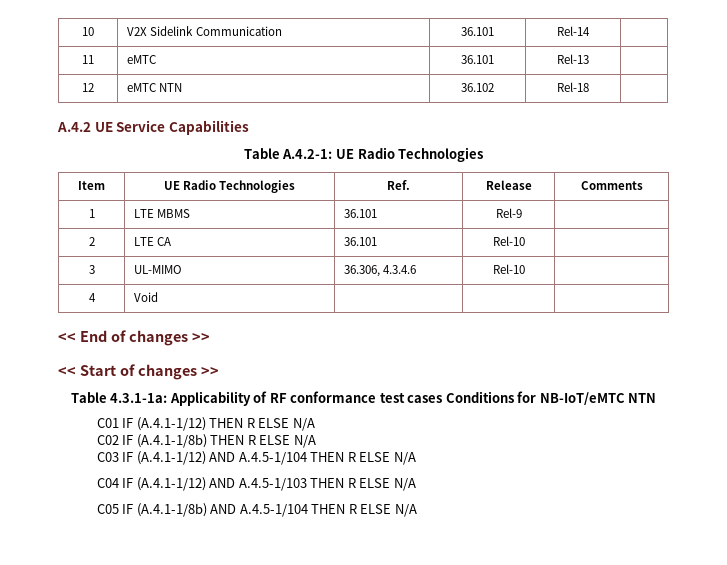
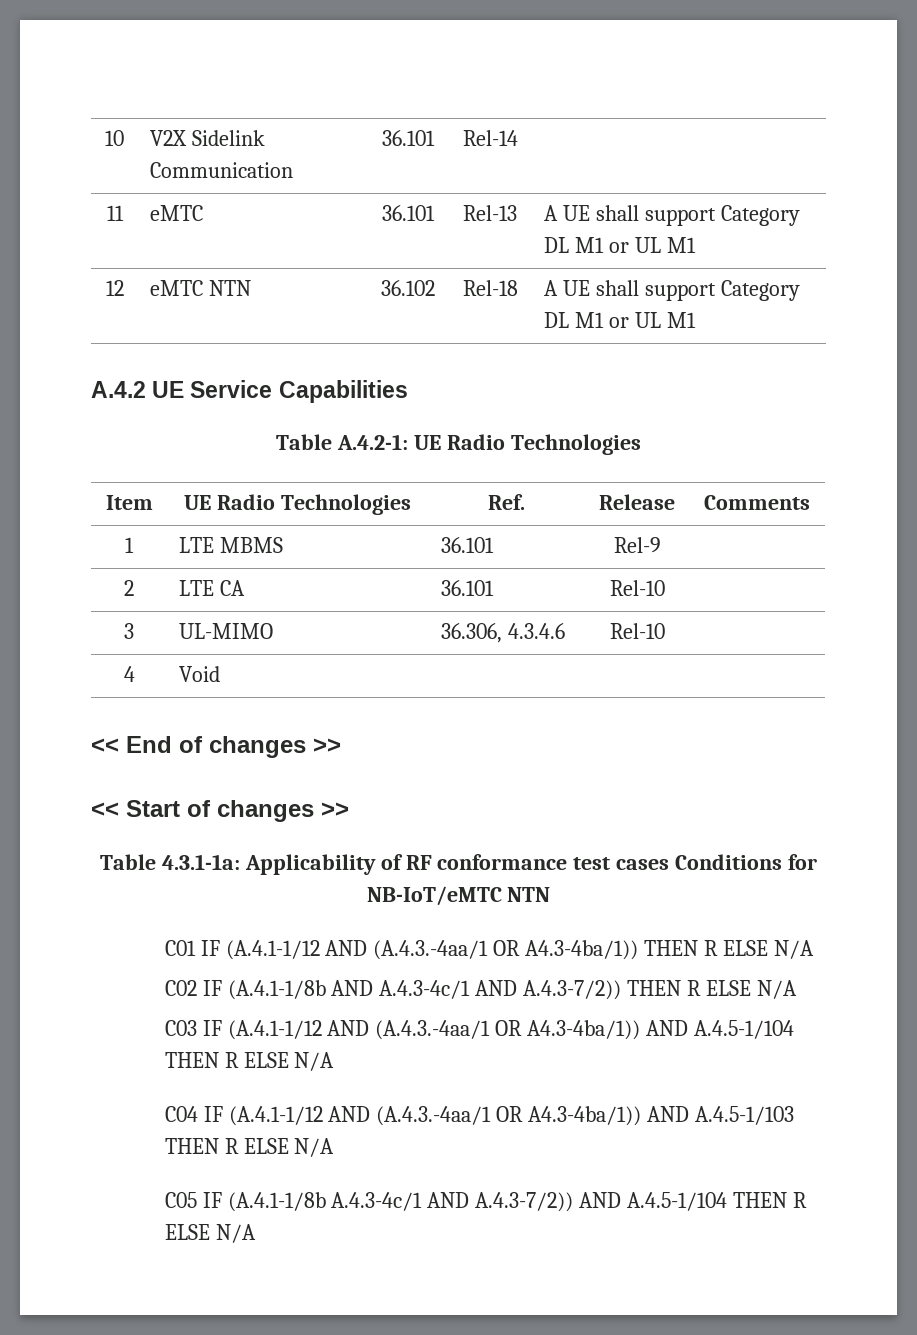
(589, 59) none -> [544,205,801,226] [544,237,697,253] A UE shall support Category DL M1 or UL M1
(589, 87) none -> [544,280,801,301] [544,312,697,328] A UE shall support Category DL M1 or UL M1
[136,417,206,431] (A.4.1-1/12) -> [225,940,639,960] (A.4.1-1/12 AND (A.4.3.-4aa/1 OR A4.3-4ba/1))
[136,434,207,448] (A.4.1-1/8b) -> [227,980,622,1000] (A.4.1-1/8b AND A.4.3-4c/1 AND A.4.3-7/2))
[136,451,206,465] (A.4.1-1/12) -> [227,1020,641,1040] (A.4.1-1/12 AND (A.4.3.-4aa/1 OR A4.3-4ba/1))
[136,477,206,491] (A.4.1-1/12) -> [228,1106,642,1126] (A.4.1-1/12 AND (A.4.3.-4aa/1 OR A4.3-4ba/1))
[136,503,207,517] (A.4.1-1/8b) -> [227,1192,574,1212] (A.4.1-1/8b A.4.3-4c/1 AND A.4.3-7/2))

